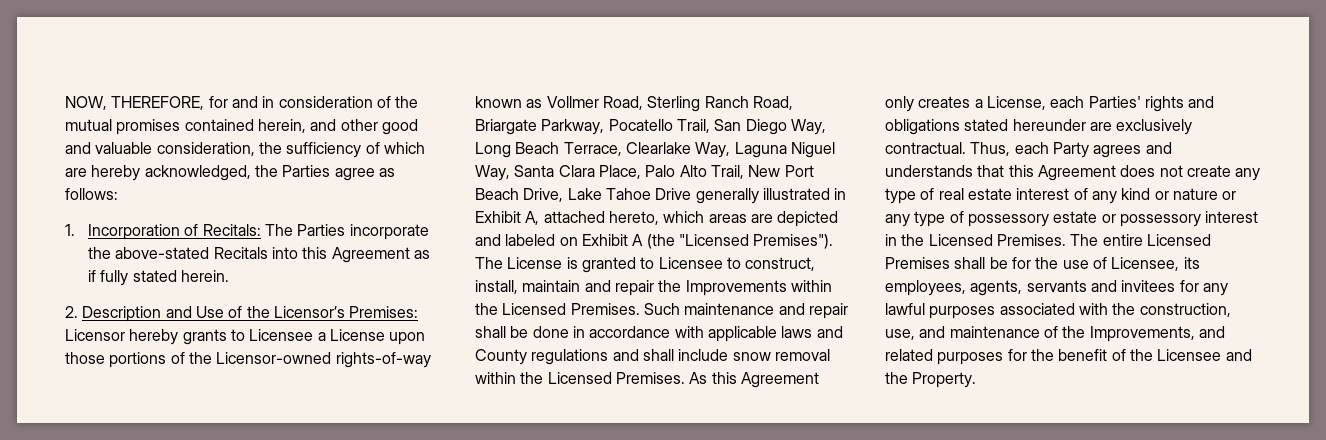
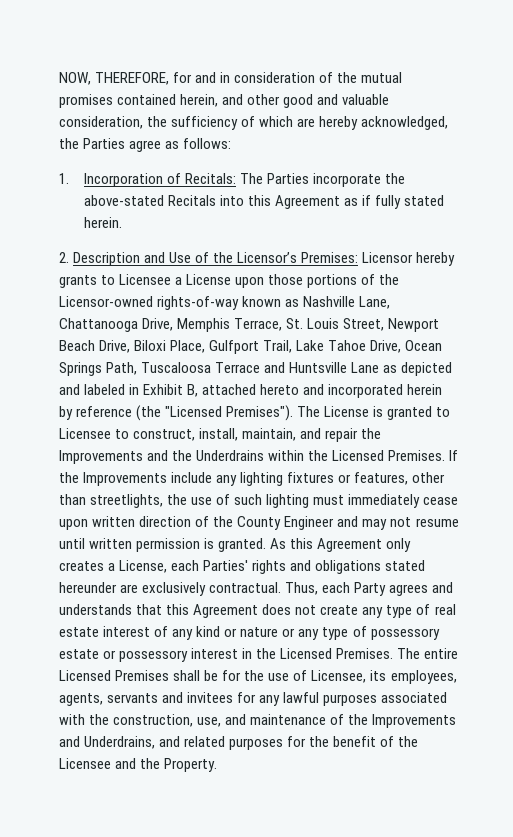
[546,96,793,112] [475,119,826,135] [475,142,835,158] [475,165,814,181] [475,188,847,204] [475,211,839,227] [475,234,644,246] Vollmer Road, Sterling Ranch Road, Briargate Parkway, Pocatello Trail, San Diego Way, Long Beach Terrace, Clearlake Way, Laguna Niguel Way, Santa Clara Place, Palo Alto Trail, New Port Beach Drive, Lake Tahoe Drive generally illustrated in Exhibit A, attached hereto, which areas are depicted and labeled on Exhibit A -> [303,296,391,309] [59,318,440,332] [59,340,443,354] [59,362,453,376] [59,384,443,398] [59,406,133,420] Nashville Lane, Chattanooga Drive, Memphis Terrace, St. Louis Street, Newport Beach Drive, Biloxi Place, Gulfport Trail, Lake Tahoe Drive, Ocean Springs Path, Tuscaloosa Terrace and Huntsville Lane as depicted and labeled in Exhibit B, attached hereto and incorporated herein by reference
[522,280,581,292] maintain -> [242,428,297,441] maintain,
[790,280,832,292] [475,303,848,319] [475,326,843,342] [475,349,830,365] [475,372,685,384] within the Licensed Premises. Such maintenance and repair shall be done in accordance with applicable laws and County regulations and shall include snow removal within the Licensed Premises. -> [147,450,459,461] [59,472,446,486] [59,494,459,508] [59,516,459,530] [59,538,267,552] and the Underdrains within the Licensed Premises. If the Improvements include any lighting fixtures or features, other than streetlights, the use of such lighting must immediately cease upon written direction of the County Engineer and may not resume until written permission is granted.
[1089,326,1195,342] Improvements, -> [372,714,457,728] [59,736,156,749] Improvements and Underdrains,

